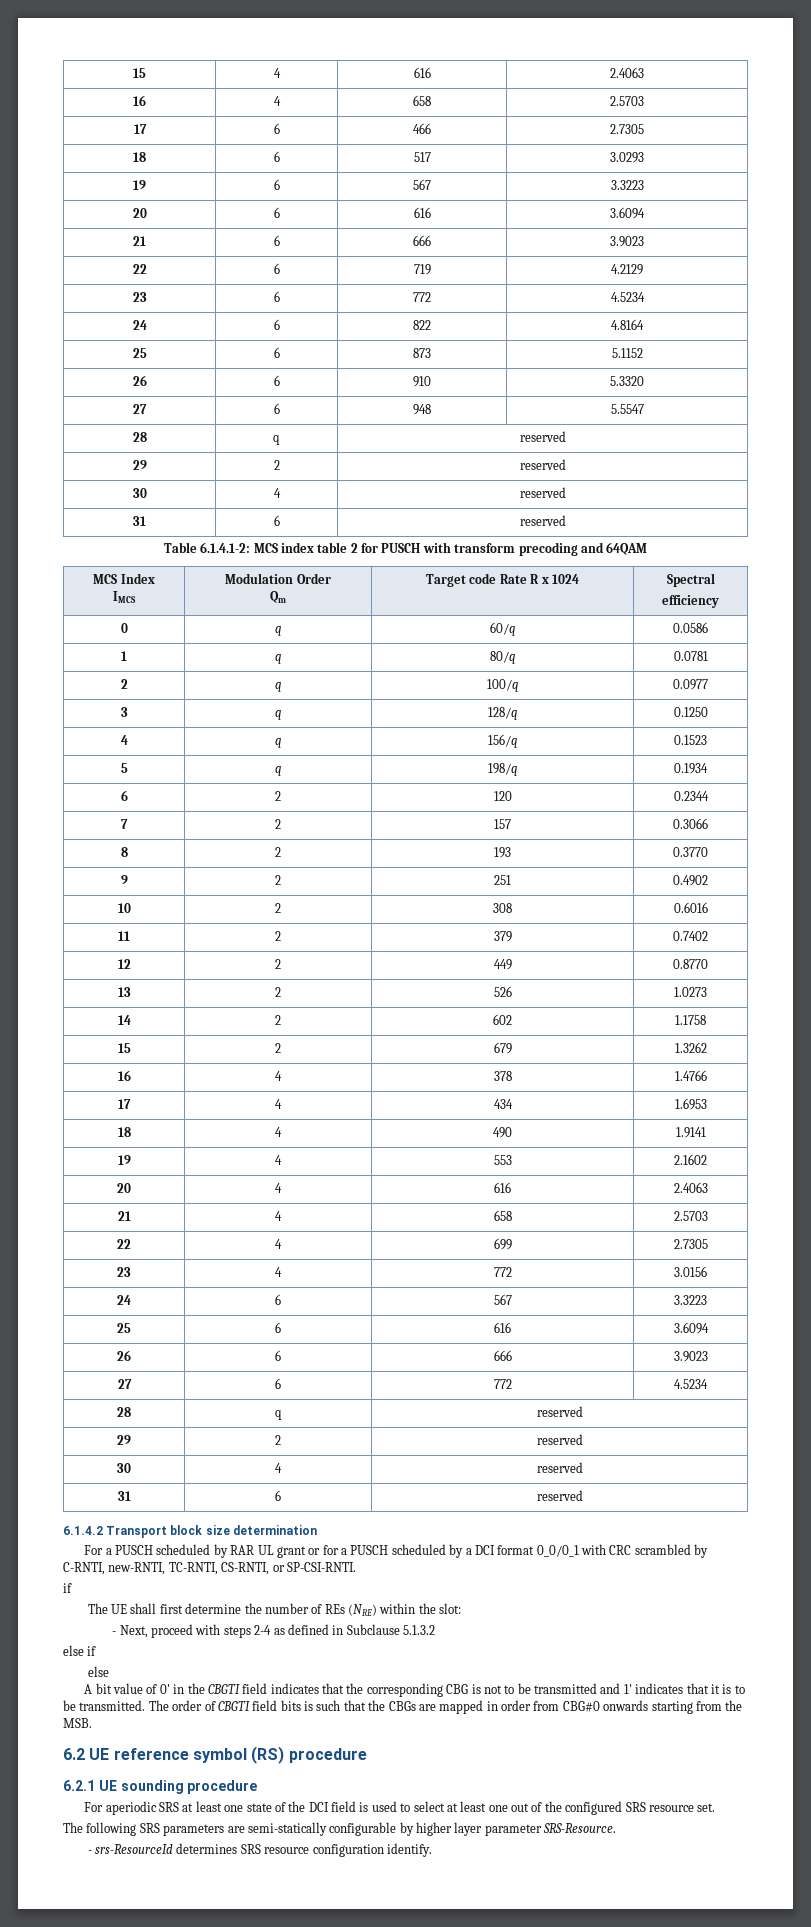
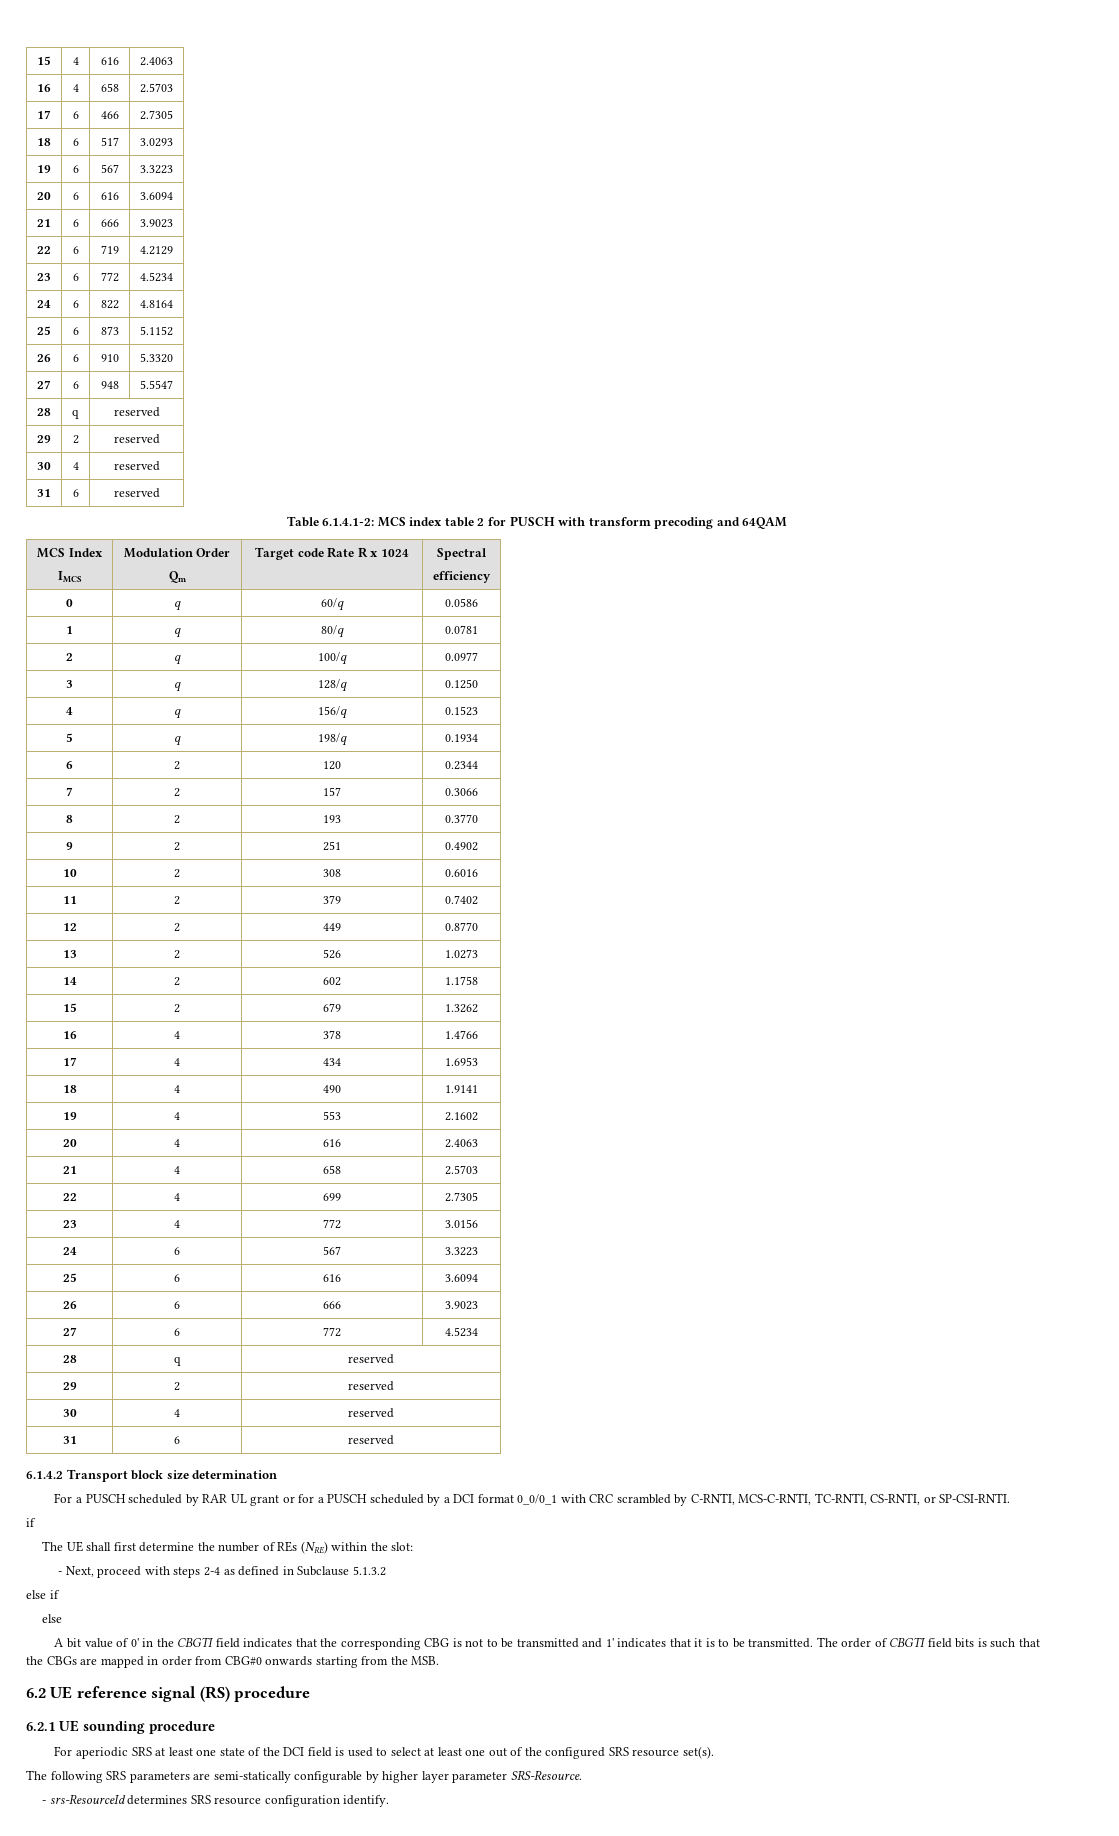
[108,1562,166,1575] new-RNTI, -> [738,1493,812,1505] MCS-C-RNTI,
[192,1748,247,1763] symbol -> [151,1686,197,1702] signal
[697,1803,716,1812] set. -> [682,1746,714,1759] set(s).

